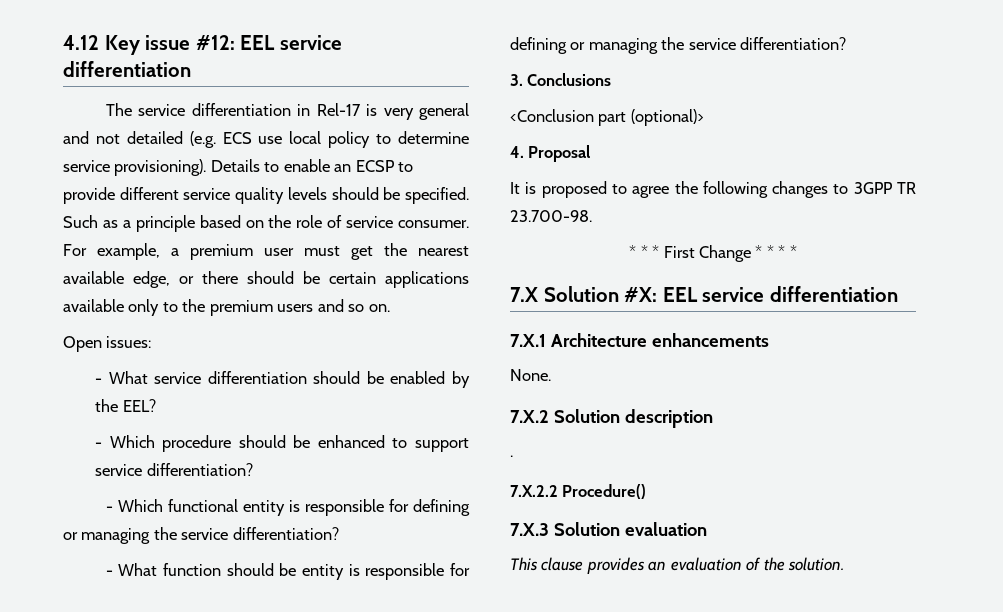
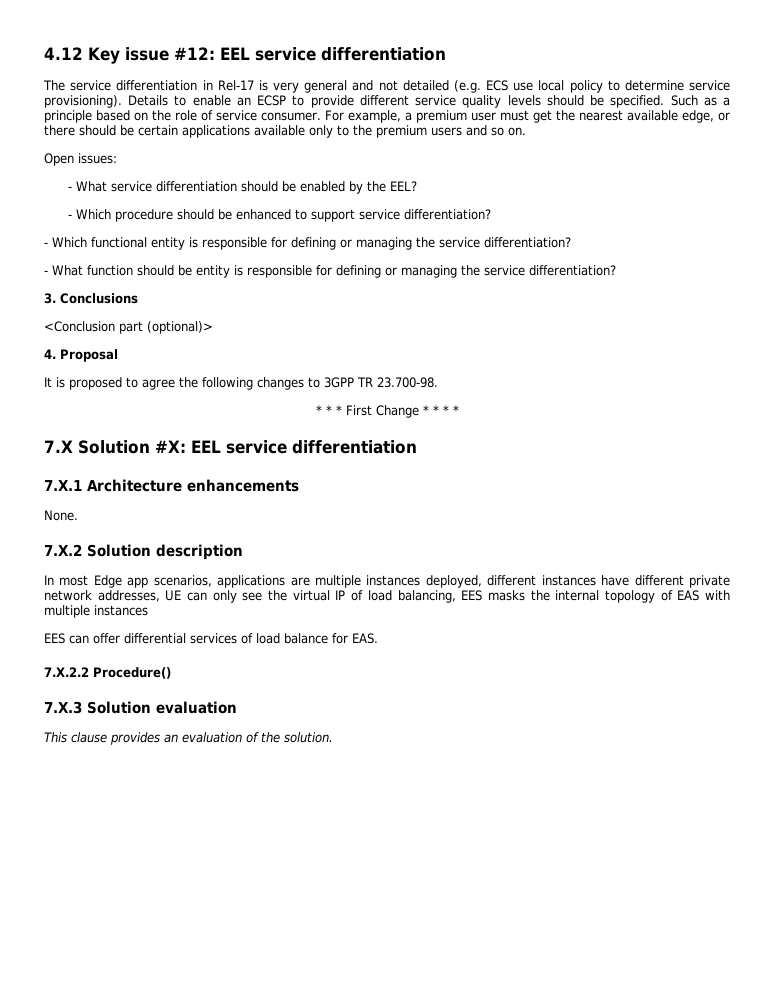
[510,455,513,457] . -> [44,575,731,588] [44,590,730,603] [44,605,148,618] [44,633,378,644] In most Edge app scenarios, applications are multiple instances deployed, different instances have different private network addresses, UE can only see the virtual IP of load balancing, EES masks the internal topology of EAS with multiple instances // EES can offer differential services of load balance for EAS.

